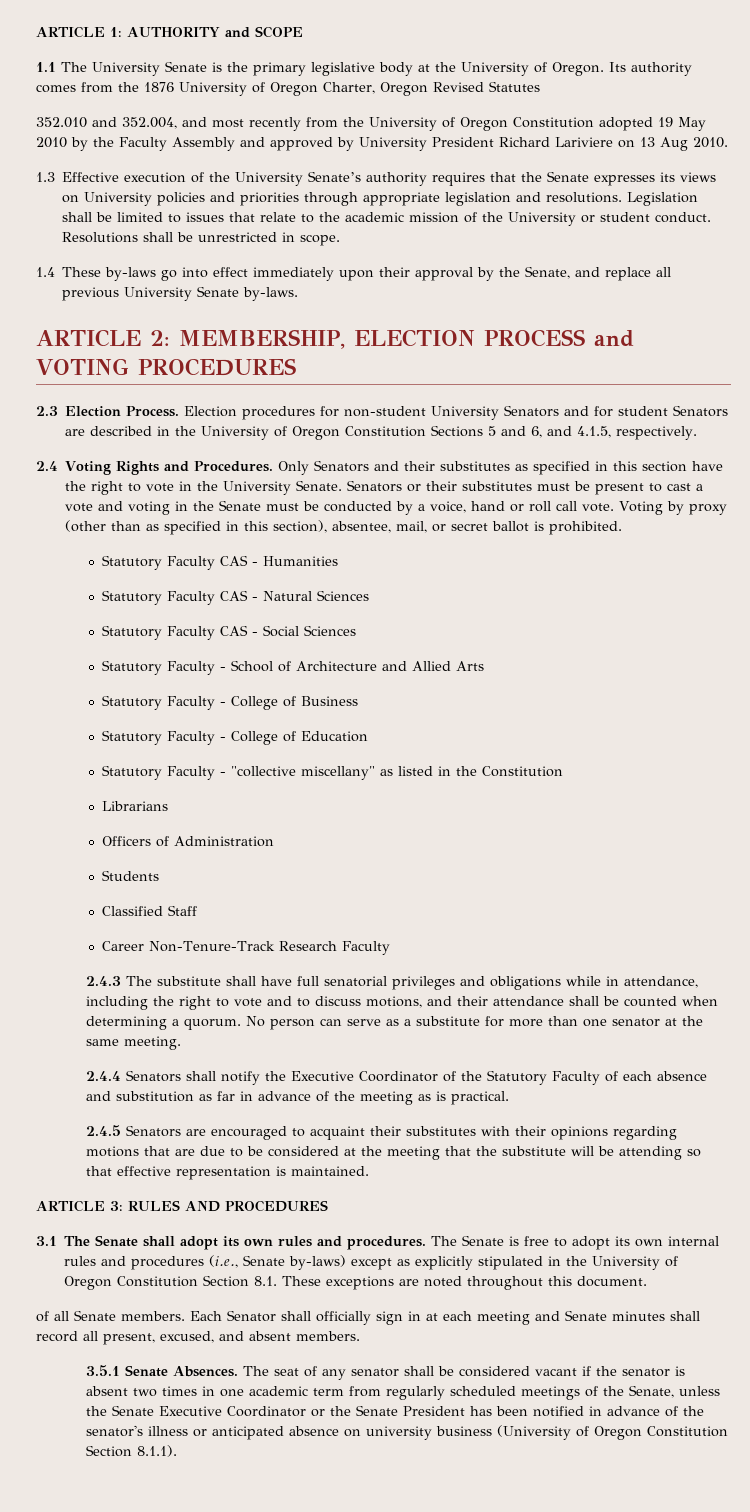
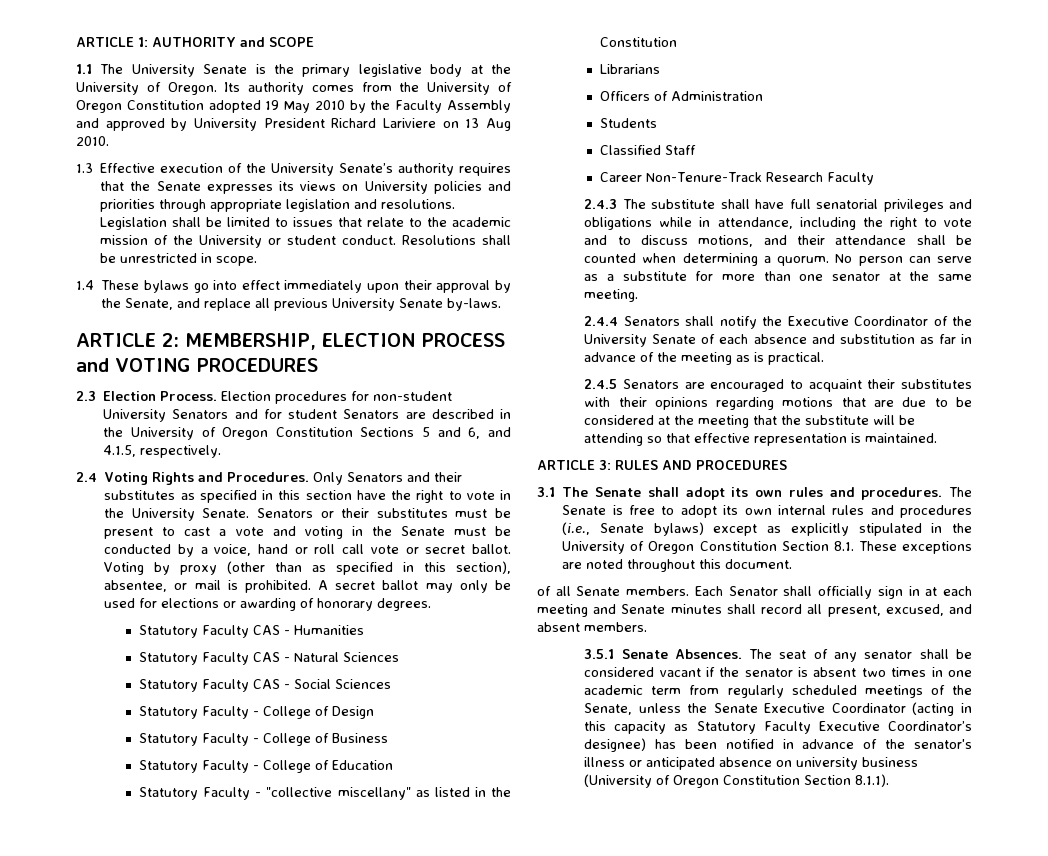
[144,81,540,96] [36,117,364,131] 1876 University of Oregon Charter, Oregon Revised Statutes // 352.010 and 352.004, and most recently from the -> (420, 87) none
[105,267,157,281] by-laws -> [143,280,189,293] bylaws
[582,503,615,512] vote. -> [370,544,511,554] vote or secret ballot.
[396,521,623,535] mail, or secret ballot is prohibited. -> [174,580,512,593] [104,598,432,611] or mail is prohibited. A secret ballot may only be used for elections or awarding of honorary degrees.
[231,660,485,672] School of Architecture and Allied Arts -> [263,706,375,719] College of Design
[487,1070,601,1085] Statutory Faculty -> [584,334,697,347] University Senate
[289,1255,347,1270] by-laws) -> [653,522,704,536] bylaws)
[311,1405,466,1417] or the Senate President -> [912,702,972,716] [584,721,972,734] [584,738,647,752] (acting in this capacity as Statutory Faculty Executive Coordinator’s designee)

